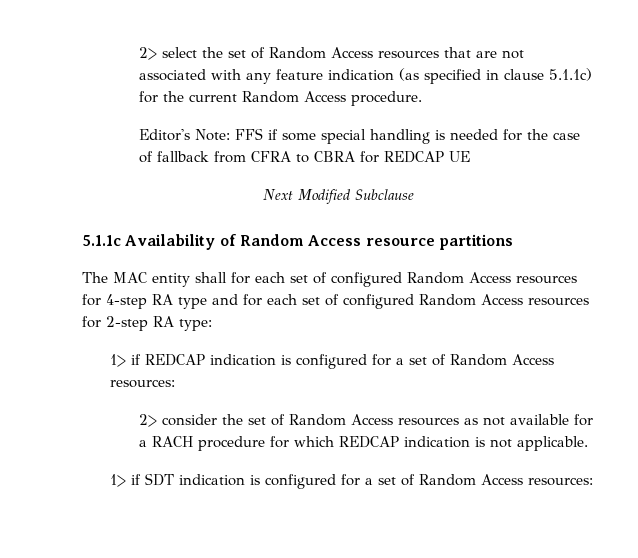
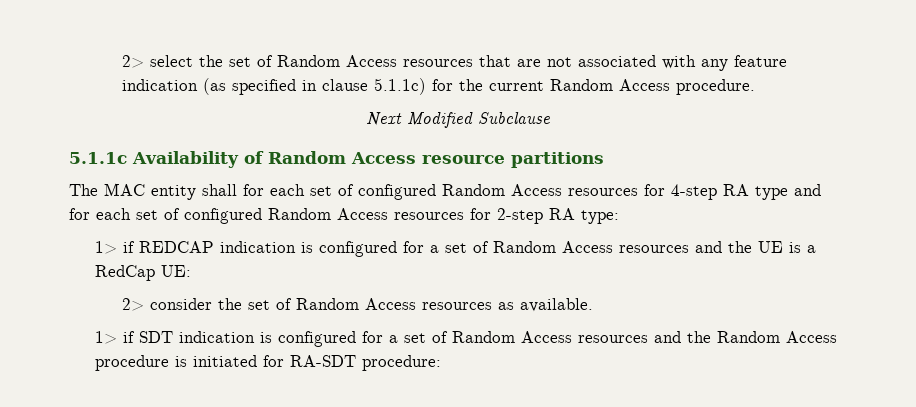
[138,128,580,144] [138,151,470,163] // Editor's Note: FFS if some special handling is needed for the case of fallback from CFRA to CBRA for REDCAP UE -> (755, 87) none
[110,379,176,388] resources: -> [619,241,817,253] [95,265,192,281] resources and the UE is a RedCap UE:
[482,414,593,426] [138,436,588,451] not available for a RACH procedure for which REDCAP indication is not applicable. -> [519,298,593,312] available.
[528,477,594,486] resources: -> [578,331,838,343] [95,355,442,371] resources and the Random Access procedure is initiated for RA-SDT procedure:

